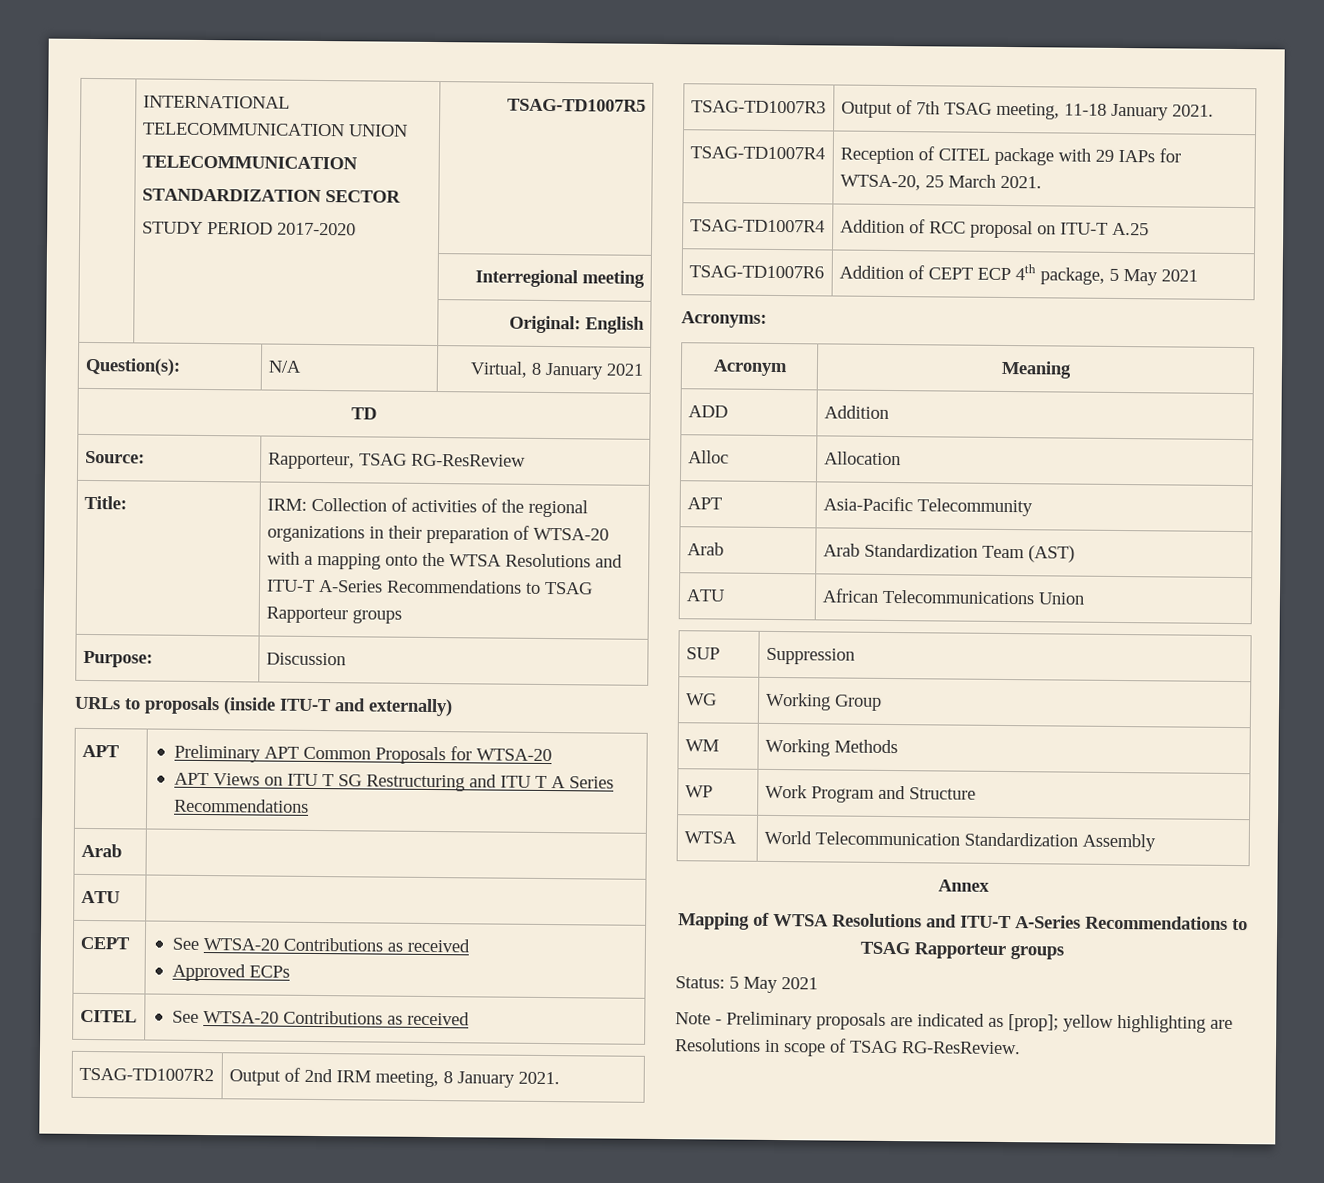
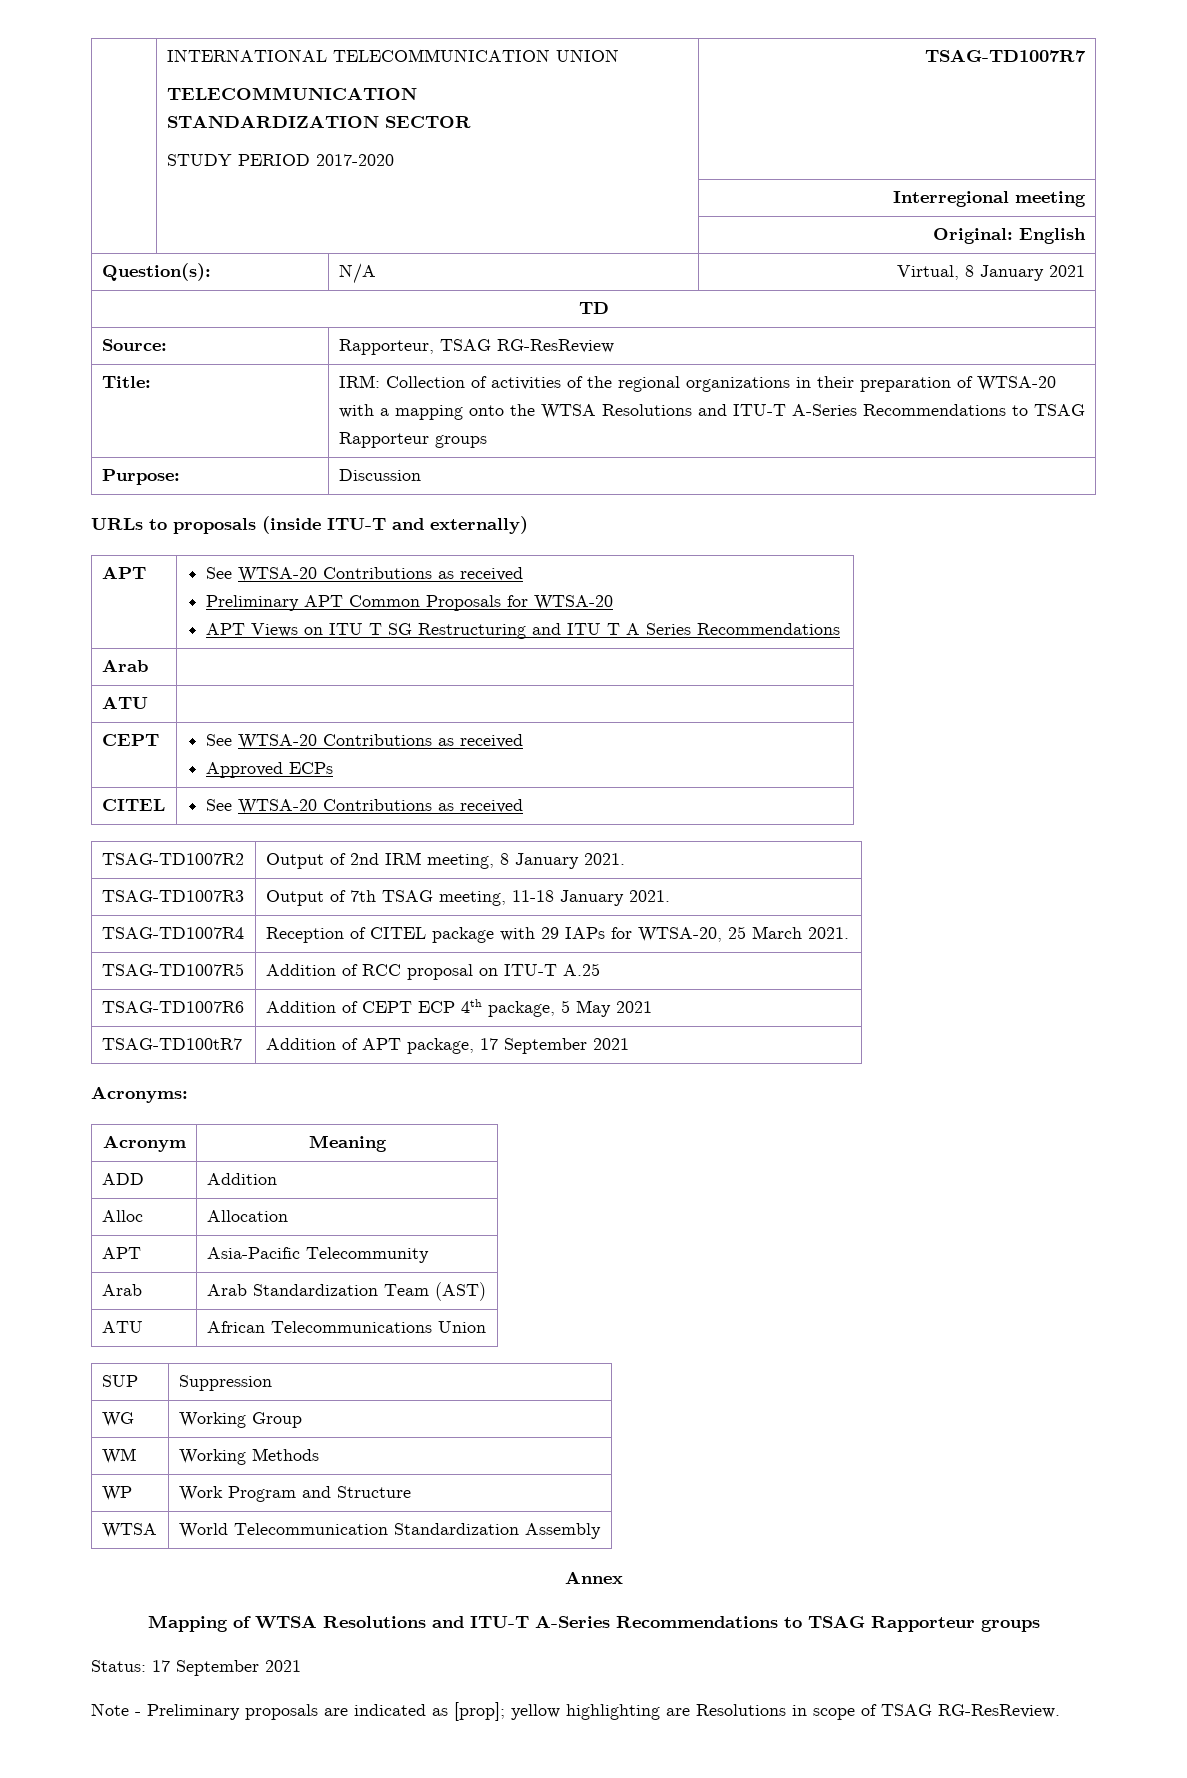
[507,98,647,112] TSAG-TD1007R5 -> [925,49,1087,62] TSAG-TD1007R7
(120, 751) none -> [205,567,523,582] See WTSA-20 Contributions as received //
[689,219,825,233] TSAG-TD1007R4 -> [101,963,244,976] TSAG-TD1007R5
(1198, 275) none -> [101,1038,242,1050] [265,1038,629,1054] // TSAG-TD100tR7 | Addition of APT package, 17 September 2021
[729,976,778,994] 5 May -> [152,1660,259,1676] 17 September

